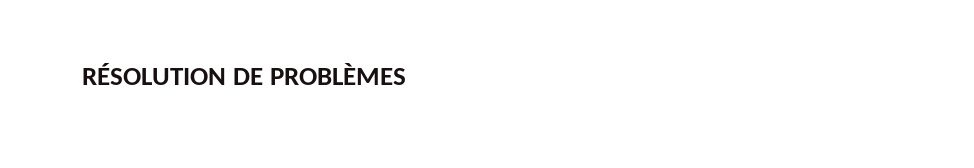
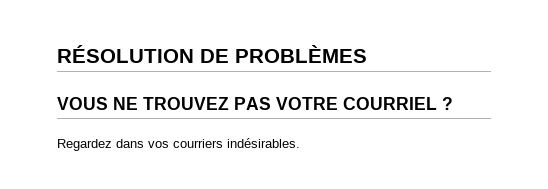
(407, 74) none -> [57,97,453,110] [57,138,300,151] // VOUS NE TROUVEZ PAS VOTRE COURRIEL ? // Regardez dans vos courriers indésirables.

